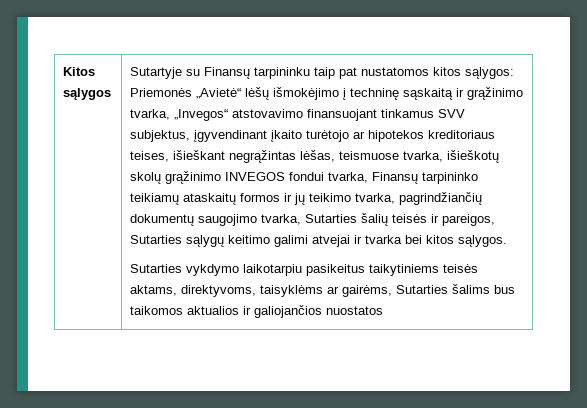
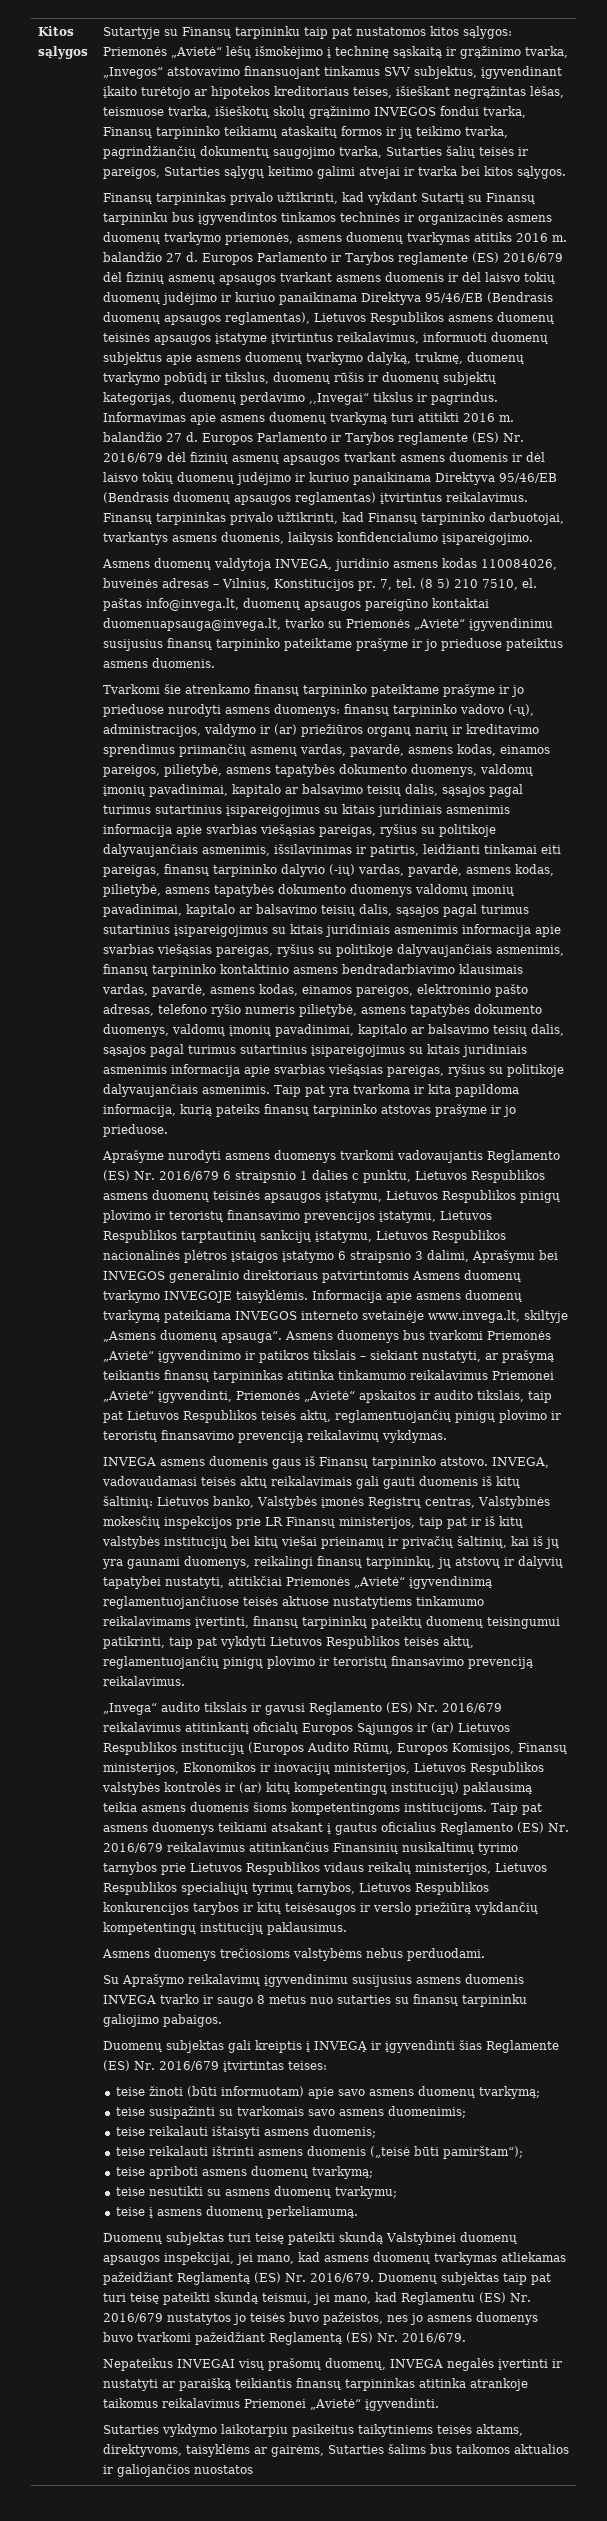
(507, 241) none -> [102,192,535,205] [102,212,552,225] [102,232,567,245] [102,252,563,265] [102,272,555,285] [102,292,553,305] [102,312,554,325] [102,332,548,345] [102,352,524,365] [102,372,496,385] [102,392,498,405] [102,412,514,425] [102,432,524,445] [102,452,545,465] [102,472,557,485] [102,492,528,505] [102,512,564,525] [102,532,533,545] [101,558,557,571] [102,578,537,591] [102,598,489,611] [102,618,553,631] [102,638,563,651] [102,658,215,668] [102,684,524,697] [102,704,534,717] [102,724,539,737] [102,744,550,757] [102,764,533,777] [102,784,523,797] [102,804,510,817] [102,824,496,837] [102,844,561,857] [102,864,554,877] [102,884,514,897] [102,904,529,917] [102,924,561,937] [102,944,564,957] [102,964,523,977] [101,984,528,997] [102,1004,542,1017] [102,1024,564,1037] [102,1044,527,1057] [102,1064,564,1077] [102,1084,519,1097] [102,1104,516,1117] [102,1124,168,1137] [101,1150,560,1163] [102,1170,545,1183] [102,1190,560,1203] [102,1210,492,1223] [102,1230,506,1243] [102,1250,558,1263] [102,1270,521,1283] [102,1290,522,1303] [102,1310,568,1323] [102,1330,551,1343] [102,1350,554,1363] [102,1370,554,1383] [102,1390,552,1403] [102,1410,561,1423] [102,1430,447,1443] [102,1456,549,1469] [101,1476,520,1489] [102,1496,550,1509] [102,1516,523,1529] [101,1536,559,1549] [101,1556,563,1569] [102,1576,492,1589] [102,1596,484,1609] [102,1616,560,1629] [102,1636,474,1649] [102,1656,533,1669] [102,1676,185,1686] [102,1702,502,1715] [102,1722,510,1735] [102,1742,567,1755] [102,1762,544,1775] [101,1782,532,1795] [102,1802,542,1815] [102,1822,569,1835] [102,1842,518,1855] [102,1862,547,1875] [102,1882,489,1895] [102,1902,538,1915] [102,1922,347,1935] [101,1948,485,1961] [102,1974,524,1987] [102,1994,527,2007] [102,2014,222,2027] [102,2040,559,2053] [102,2060,327,2072] [115,2086,540,2099] [115,2106,466,2119] [115,2126,376,2139] [115,2146,523,2159] [115,2166,373,2179] [115,2186,397,2199] [115,2206,358,2219] [102,2232,517,2245] [102,2252,566,2265] [102,2272,551,2285] [102,2292,531,2305] [102,2312,538,2325] [102,2332,466,2345] [102,2358,562,2371] [102,2378,528,2391] [102,2398,439,2411] // Finansų tarpininkas privalo užtikrinti, kad vykdant Sutartį su Finansų tarpininku bus įgyvendintos tinkamos techninės ir organizacinės asmens duomenų tvarkymo priemonės, asmens duomenų tvarkymas atitiks 2016 m. balandžio 27 d. Europos Parlamento ir Tarybos reglamente (ES) 2016/679 dėl fizinių asmenų apsaugos tvarkant asmens duomenis ir dėl laisvo tokių duomenų judėjimo ir kuriuo panaikinama Direktyva 95/46/EB (Bendrasis duomenų apsaugos reglamentas), Lietuvos Respublikos asmens duomenų teisinės apsaugos įstatyme įtvirtintus reikalavimus, informuoti duomenų subjektus apie asmens duomenų tvarkymo dalyką, trukmę, duomenų tvarkymo pobūdį ir tikslus, duomenų rūšis ir duomenų subjektų kategorijas, duomenų perdavimo ,,Invegai“ tikslus ir pagrindus. Informavimas apie asmens duomenų tvarkymą turi atitikti 2016 m. balandžio 27 d. Europos Parlamento ir Tarybos reglamente (ES) Nr. 2016/679 dėl fizinių asmenų apsaugos tvarkant asmens duomenis ir dėl laisvo tokių duomenų judėjimo ir kuriuo panaikinama Direktyva 95/46/EB (Bendrasis duomenų apsaugos reglamentas) įtvirtintus reikalavimus. Finansų tarpininkas privalo užtikrinti, kad Finansų tarpininko darbuotojai, tvarkantys asmens duomenis, laikysis konfidencialumo įsipareigojimo. // Asmens duomenų valdytoja INVEGA, juridinio asmens kodas 110084026, buveinės adresas – Vilnius, Konstitucijos pr. 7, tel. (8 5) 210 7510, el. paštas info@invega.lt, duomenų apsaugos pareigūno kontaktai duomenuapsauga@invega.lt, tvarko su Priemonės „Avietė“ įgyvendinimu susijusius finansų tarpininko pateiktame prašyme ir jo prieduose pateiktus asmens duomenis. // Tvarkomi šie atrenkamo finansų tarpininko pateiktame prašyme ir jo prieduose nurodyti asmens duomenys: finansų tarpininko vadovo (-ų), administracijos, valdymo ir (ar) priežiūros organų narių ir kreditavimo sprendimus priimančių asmenų vardas, pavardė, asmens kodas, einamos pareigos, pilietybė, asmens tapatybės dokumento duomenys, valdomų įmonių pavadinimai, kapitalo ar balsavimo teisių dalis, sąsajos pagal turimus sutartinius įsipareigojimus su kitais juridiniais asmenimis informacija apie svarbias viešąsias pareigas, ryšius su politikoje dalyvaujančiais asmenimis, išsilavinimas ir patirtis, leidžianti tinkamai eiti pareigas, finansų tarpininko dalyvio (-ių) vardas, pavardė, asmens kodas, pilietybė, asmens tapatybės dokumento duomenys valdomų įmonių pavadinimai, kapitalo ar balsavimo teisių dalis, sąsajos pagal turimus sutartinius įsipareigojimus su kitais juridiniais asmenimis informacija apie svarbias viešąsias pareigas, ryšius su politikoje dalyvaujančiais asmenimis, finansų tarpininko kontaktinio asmens bendradarbiavimo klausimais vardas, pavardė, asmens kodas, einamos pareigos, elektroninio pašto adresas, telefono ryšio numeris pilietybė, asmens tapatybės dokumento duomenys, valdomų įmonių pavadinimai, kapitalo ar balsavimo teisių dalis, sąsajos pagal turimus sutartinius įsipareigojimus su kitais juridiniais asmenimis informacija apie svarbias viešąsias pareigas, ryšius su politikoje dalyvaujančiais asmenimis. Taip pat yra tvarkoma ir kita papildoma informacija, kurią pateiks finansų tarpininko atstovas prašyme ir jo prieduose. // Aprašyme nurodyti asmens duomenys tvarkomi vadovaujantis Reglamento (ES) Nr. 2016/679 6 straipsnio 1 dalies c punktu, Lietuvos Respublikos asmens duomenų teisinės apsaugos įstatymu, Lietuvos Respublikos pinigų plovimo ir teroristų finansavimo prevencijos įstatymu, Lietuvos Respublikos tarptautinių sankcijų įstatymu, Lietuvos Respublikos nacionalinės plėtros įstaigos įstatymo 6 straipsnio 3 dalimi, Aprašymu bei INVEGOS generalinio direktoriaus patvirtintomis Asmens duomenų tvarkymo INVEGOJE taisyklėmis. Informacija apie asmens duomenų tvarkymą pateikiama INVEGOS interneto svetainėje www.invega.lt, skiltyje „Asmens duomenų apsauga“. Asmens duomenys bus tvarkomi Priemonės „Avietė“ įgyvendinimo ir patikros tikslais – siekiant nustatyti, ar prašymą teikiantis finansų tarpininkas atitinka tinkamumo reikalavimus Priemonei „Avietė“ įgyvendinti, Priemonės „Avietė“ apskaitos ir audito tikslais, taip pat Lietuvos Respublikos teisės aktų, reglamentuojančių pinigų plovimo ir teroristų finansavimo prevenciją reikalavimų vykdymas. // INVEGA asmens duomenis gaus iš Finansų tarpininko atstovo. INVEGA, vadovaudamasi teisės aktų reikalavimais gali gauti duomenis iš kitų šaltinių: Lietuvos banko, Valstybės įmonės Registrų centras, Valstybinės mokesčių inspekcijos prie LR Finansų ministerijos, taip pat ir iš kitų valstybės institucijų bei kitų viešai prieinamų ir privačių šaltinių, kai iš jų yra gaunami duomenys, reikalingi finansų tarpininkų, jų atstovų ir dalyvių tapatybei nustatyti, atitikčiai Priemonės „Avietė“ įgyvendinimą reglamentuojančiuose teisės aktuose nustatytiems tinkamumo reikalavimams įvertinti, finansų tarpininkų pateiktų duomenų teisingumui patikrinti, taip pat vykdyti Lietuvos Respublikos teisės aktų, reglamentuojančių pinigų plovimo ir teroristų finansavimo prevenciją reikalavimus. // „Invega“ audito tikslais ir gavusi Reglamento (ES) Nr. 2016/679 reikalavimus atitinkantį oficialų Europos Sąjungos ir (ar) Lietuvos Respublikos institucijų (Europos Audito Rūmų, Europos Komisijos, Finansų ministerijos, Ekonomikos ir inovacijų ministerijos, Lietuvos Respublikos valstybės kontrolės ir (ar) kitų kompetentingų institucijų) paklausimą teikia asmens duomenis šioms kompetentingoms institucijoms. Taip pat asmens duomenys teikiami atsakant į gautus oficialius Reglamento (ES) Nr. 2016/679 reikalavimus atitinkančius Finansinių nusikaltimų tyrimo tarnybos prie Lietuvos Respublikos vidaus reikalų ministerijos, Lietuvos Respublikos specialiųjų tyrimų tarnybos, Lietuvos Respublikos konkurencijos tarybos ir kitų teisėsaugos ir verslo priežiūrą vykdančių kompetentingų institucijų paklausimus. // Asmens duomenys trečiosioms valstybėms nebus perduodami. // Su Aprašymo reikalavimų įgyvendinimu susijusius asmens duomenis INVEGA tvarko ir saugo 8 metus nuo sutarties su finansų tarpininku galiojimo pabaigos. // Duomenų subjektas gali kreiptis į INVEGĄ ir įgyvendinti šias Reglamente (ES) Nr. 2016/679 įtvirtintas teises: // teise žinoti (būti informuotam) apie savo asmens duomenų tvarkymą; // teise susipažinti su tvarkomais savo asmens duomenimis; // teise reikalauti ištaisyti asmens duomenis; // teise reikalauti ištrinti asmens duomenis („teisė būti pamirštam“); // teise apriboti asmens duomenų tvarkymą; // teise nesutikti su asmens duomenų tvarkymu; // teise į asmens duomenų perkeliamumą. // Duomenų subjektas turi teisę pateikti skundą Valstybinei duomenų apsaugos inspekcijai, jei mano, kad asmens duomenų tvarkymas atliekamas pažeidžiant Reglamentą (ES) Nr. 2016/679. Duomenų subjektas taip pat turi teisę pateikti skundą teismui, jei mano, kad Reglamentu (ES) Nr. 2016/679 nustatytos jo teisės buvo pažeistos, nes jo asmens duomenys buvo tvarkomi pažeidžiant Reglamentą (ES) Nr. 2016/679. // Nepateikus INVEGAI visų prašomų duomenų, INVEGA negalės įvertinti ir nustatyti ar paraišką teikiantis finansų tarpininkas atitinka atrankoje taikomus reikalavimus Priemonei „Avietė“ įgyvendinti.

